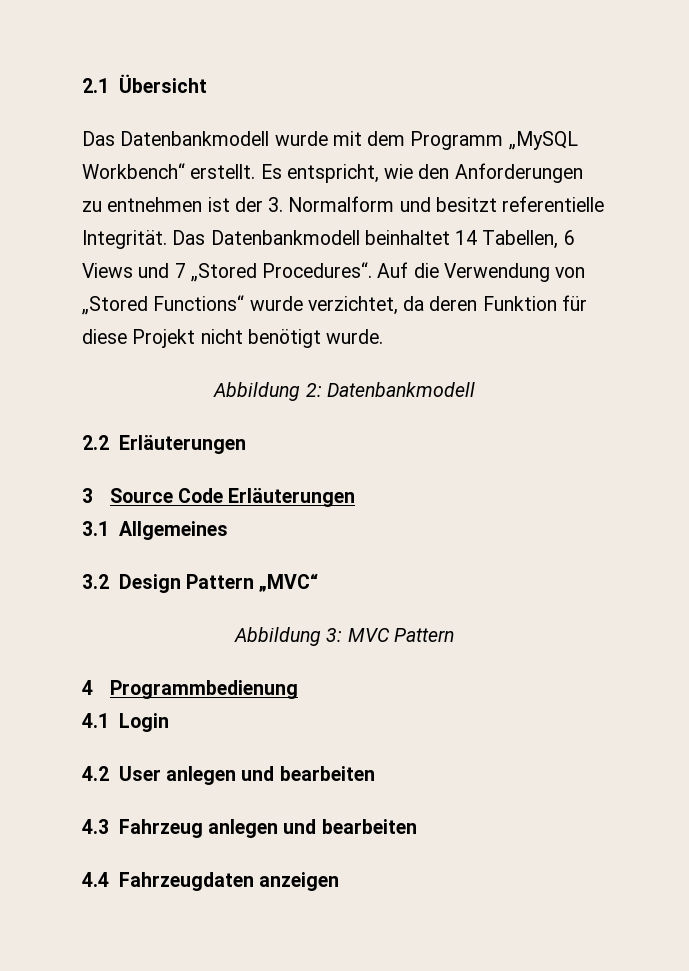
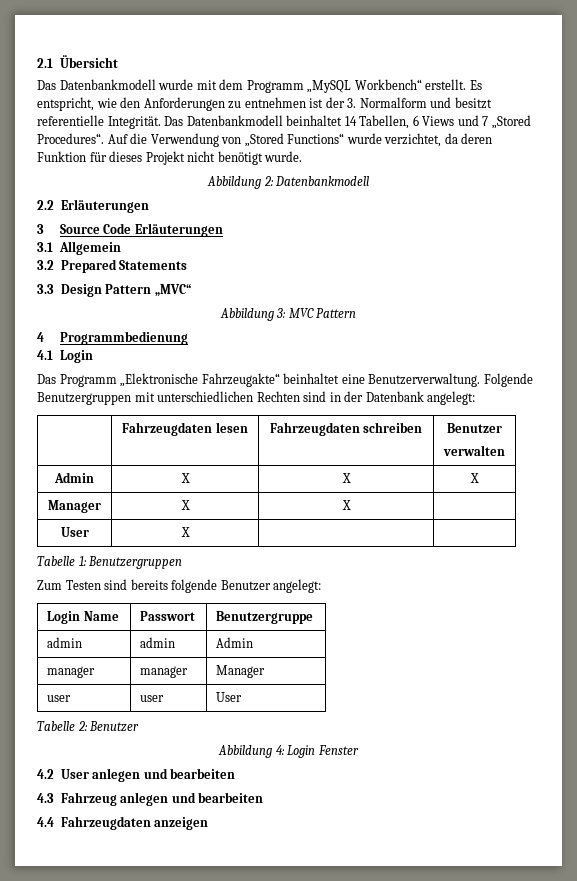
[82,329,127,344] diese -> [109,151,143,162] dieses
[118,521,228,540] [82,574,109,589] Allgemeines // 3.2 -> [58,241,121,255] [37,259,188,273] [37,284,54,294] Allgemein // 3.2 Prepared Statements // 3.3
(169, 722) none -> [37,373,533,387] [37,391,476,405] [122,422,248,436] [269,422,423,436] [447,423,502,433] [443,445,505,456] [54,472,94,483] [180,473,190,483] [341,473,351,483] [470,473,479,483] [48,500,101,513] [180,500,190,510] [341,500,351,510] [60,527,89,537] [180,527,190,537] [37,556,183,569] [37,579,322,593] [47,611,119,624] [140,611,196,621] [216,611,314,624] [47,637,83,648] [140,637,176,648] [216,637,254,648] [47,666,96,678] [140,666,189,678] [216,665,266,678] [47,695,72,702] [140,695,165,702] [216,692,243,702] [37,721,140,732] [218,745,359,758] // Das Programm „Elektronische Fahrzeugakte“ beinhaltet eine Benutzerverwaltung. Folgende Benutzergruppen mit unterschiedlichen Rechten sind in der Datenbank angelegt: // | Fahrzeugdaten lesen | Fahrzeugdaten schreiben | Benutzer // verwalten // Admin | X | X | X // Manager | X | X | // User | X | | // Tabelle 1: Benutzergruppen // Zum Testen sind bereits folgende Benutzer angelegt: // Login Name | Passwort | Benutzergruppe // admin | admin | Admin // manager | manager | Manager // user | user | User // Tabelle 2: Benutzer // Abbildung 4: Login Fenster

